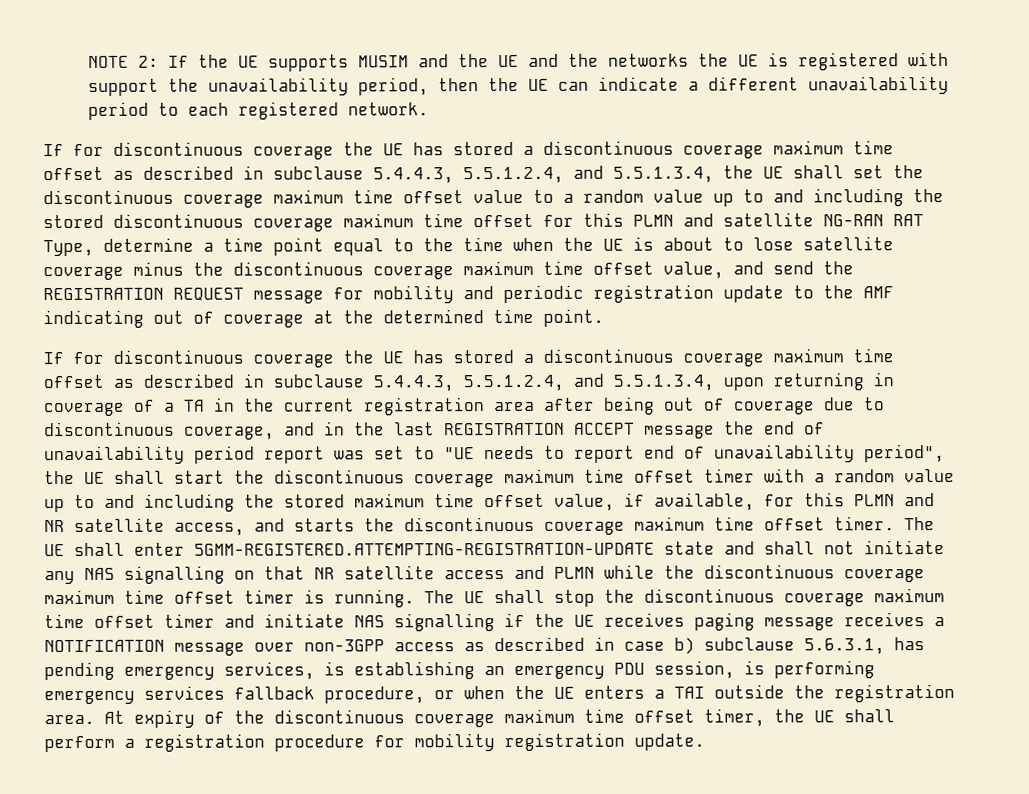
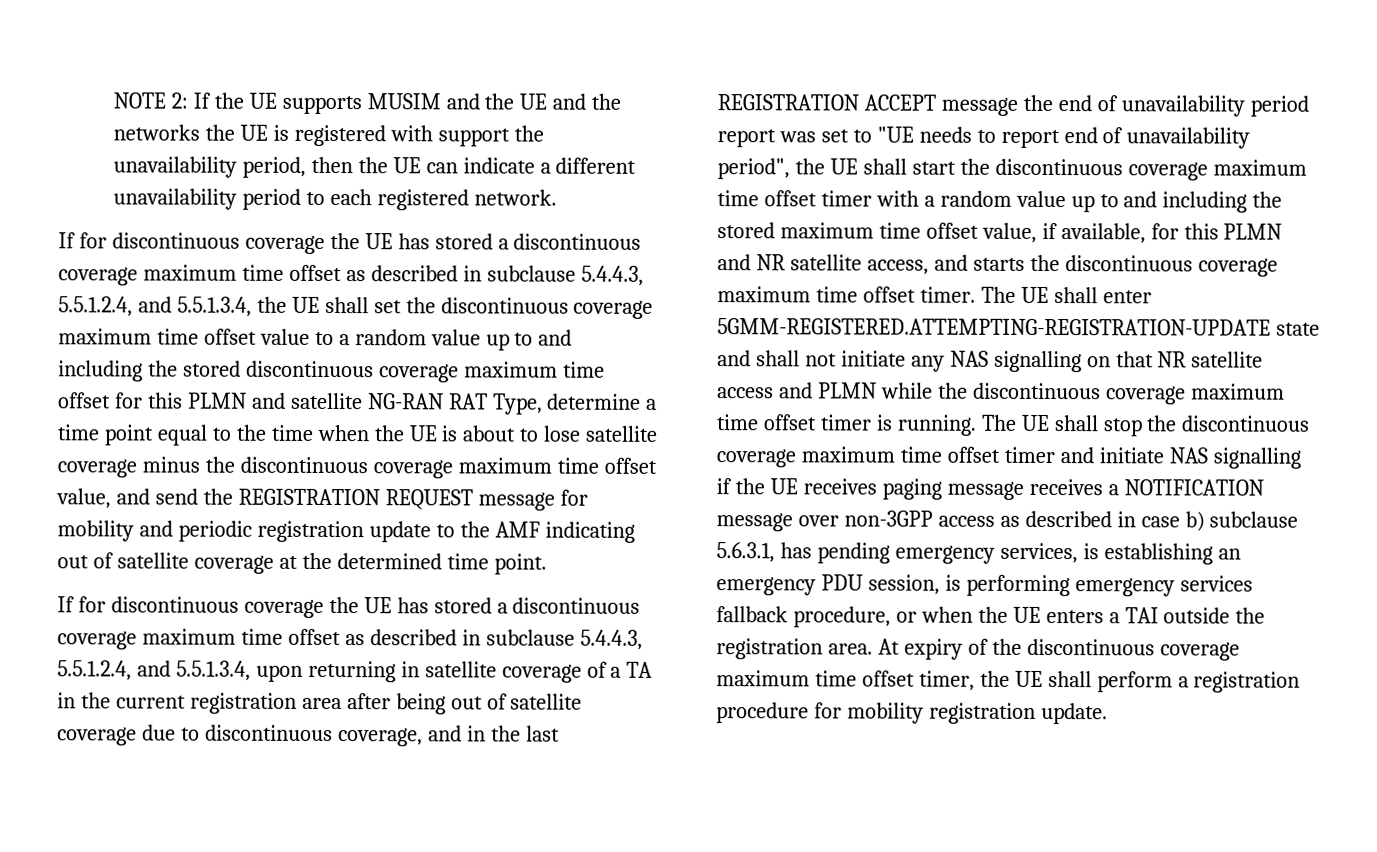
(214, 317) none -> [116,552,189,569] satellite
(894, 379) none -> [424,661,497,678] satellite
(725, 404) none -> [510,693,583,710] satellite

